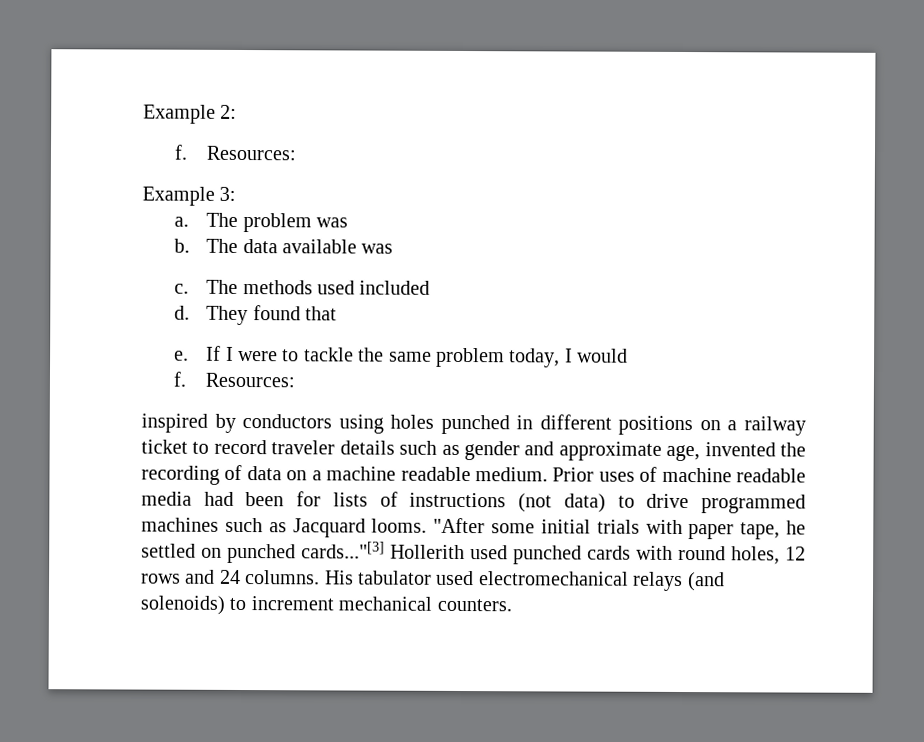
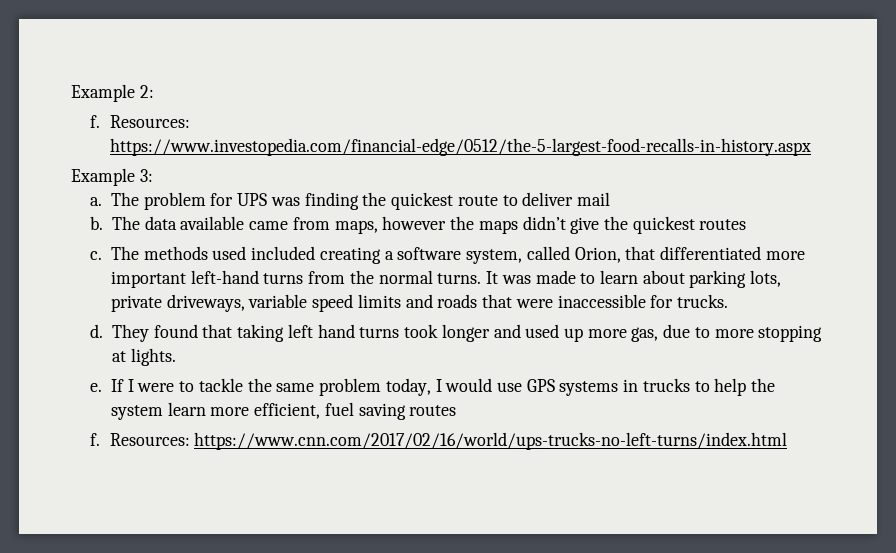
(298, 153) none -> [109,138,811,156] https://www.investopedia.com/financial-edge/0512/the-5-largest-food-recalls-in-history.aspx
[316,217,349,228] [174,238,394,254] was // b. The data available was -> [210,192,611,210] [90,216,747,234] for UPS was finding the quickest route to deliver mail // b. The data available came from maps, however the maps didn’t give the quickest routes
[174,305,338,326] // d. They found that -> [319,246,805,264] [111,270,782,288] [111,294,729,312] [90,324,823,342] [112,348,176,366] creating a software system, called Orion, that differentiated more important left-hand turns from the normal turns. It was made to learn about parking lots, private driveways, variable speed limits and roads that were inaccessible for trucks. // d. They found that taking left hand turns took longer and used up more gas, due to more stopping at lights.
[173,371,296,388] [141,413,806,436] [141,439,806,462] [141,464,806,485] [141,491,807,514] [141,517,807,540] [141,541,806,565] [141,569,725,592] [140,595,512,615] // f. Resources: // inspired by conductors using holes punched in different positions on a railway ticket to record traveler details such as gender and approximate age, invented the recording of data on a machine readable medium. Prior uses of machine readable media had been for lists of instructions (not data) to drive programmed machines such as Jacquard looms. "After some initial trials with paper tape, he settled on punched cards..."[3] Hollerith used punched cards with round holes, 12 rows and 24 columns. His tabulator used electromechanical relays (and solenoids) to increment mechanical counters. -> [497,378,776,396] [111,402,457,420] [90,432,788,450] use GPS systems in trucks to help the system learn more efficient, fuel saving routes // f. Resources: https://www.cnn.com/2017/02/16/world/ups-trucks-no-left-turns/index.html

